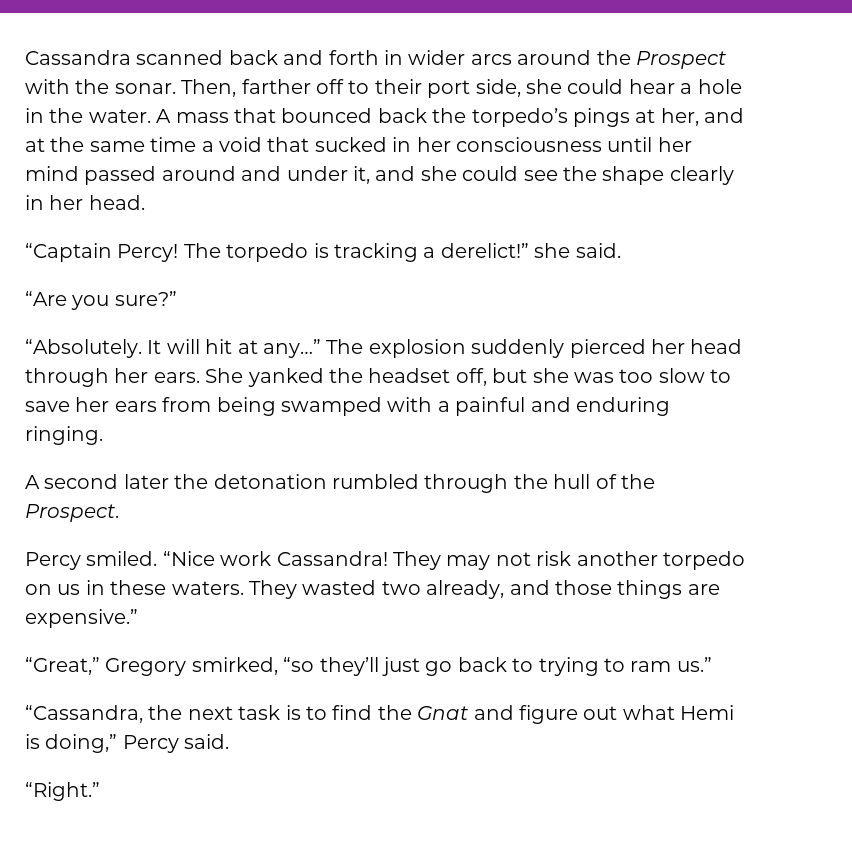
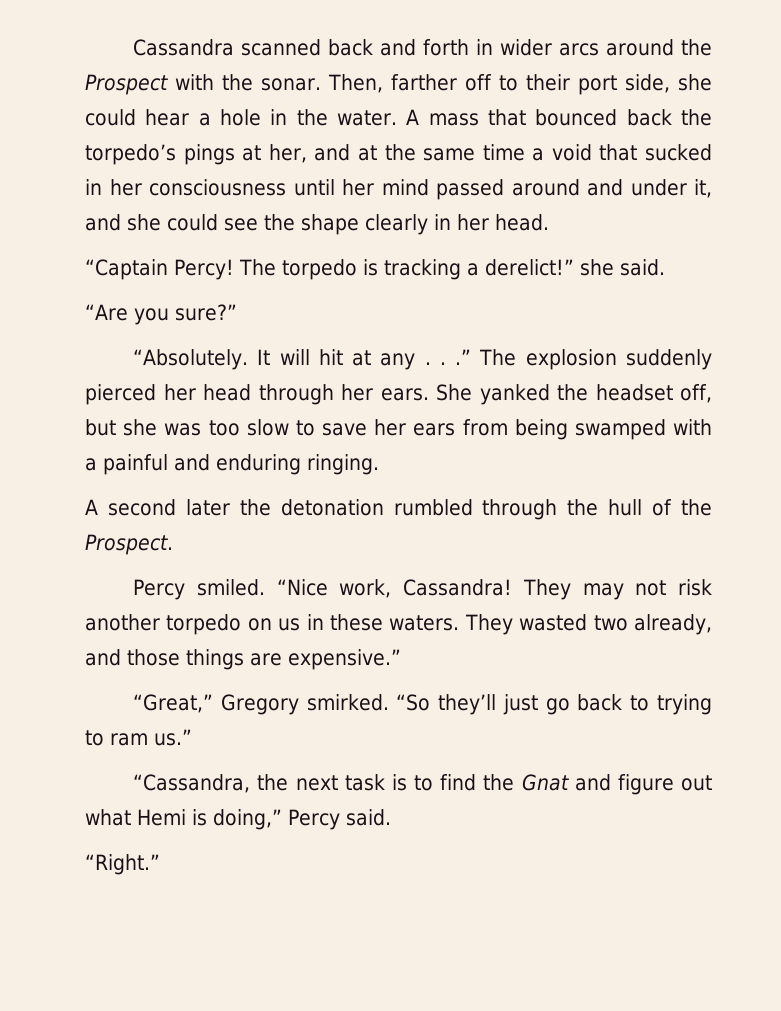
[263,339,321,358] any…” -> [380,349,472,370] any . . .”
[220,551,272,566] work -> [339,579,392,598] work,
[191,657,315,675] smirked, “so -> [306,694,431,711] smirked. “So

